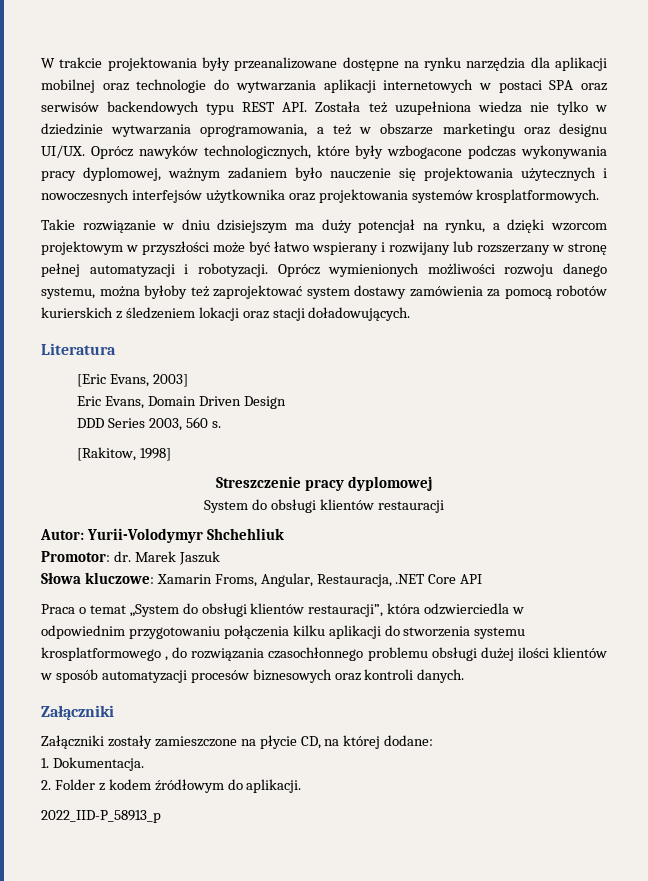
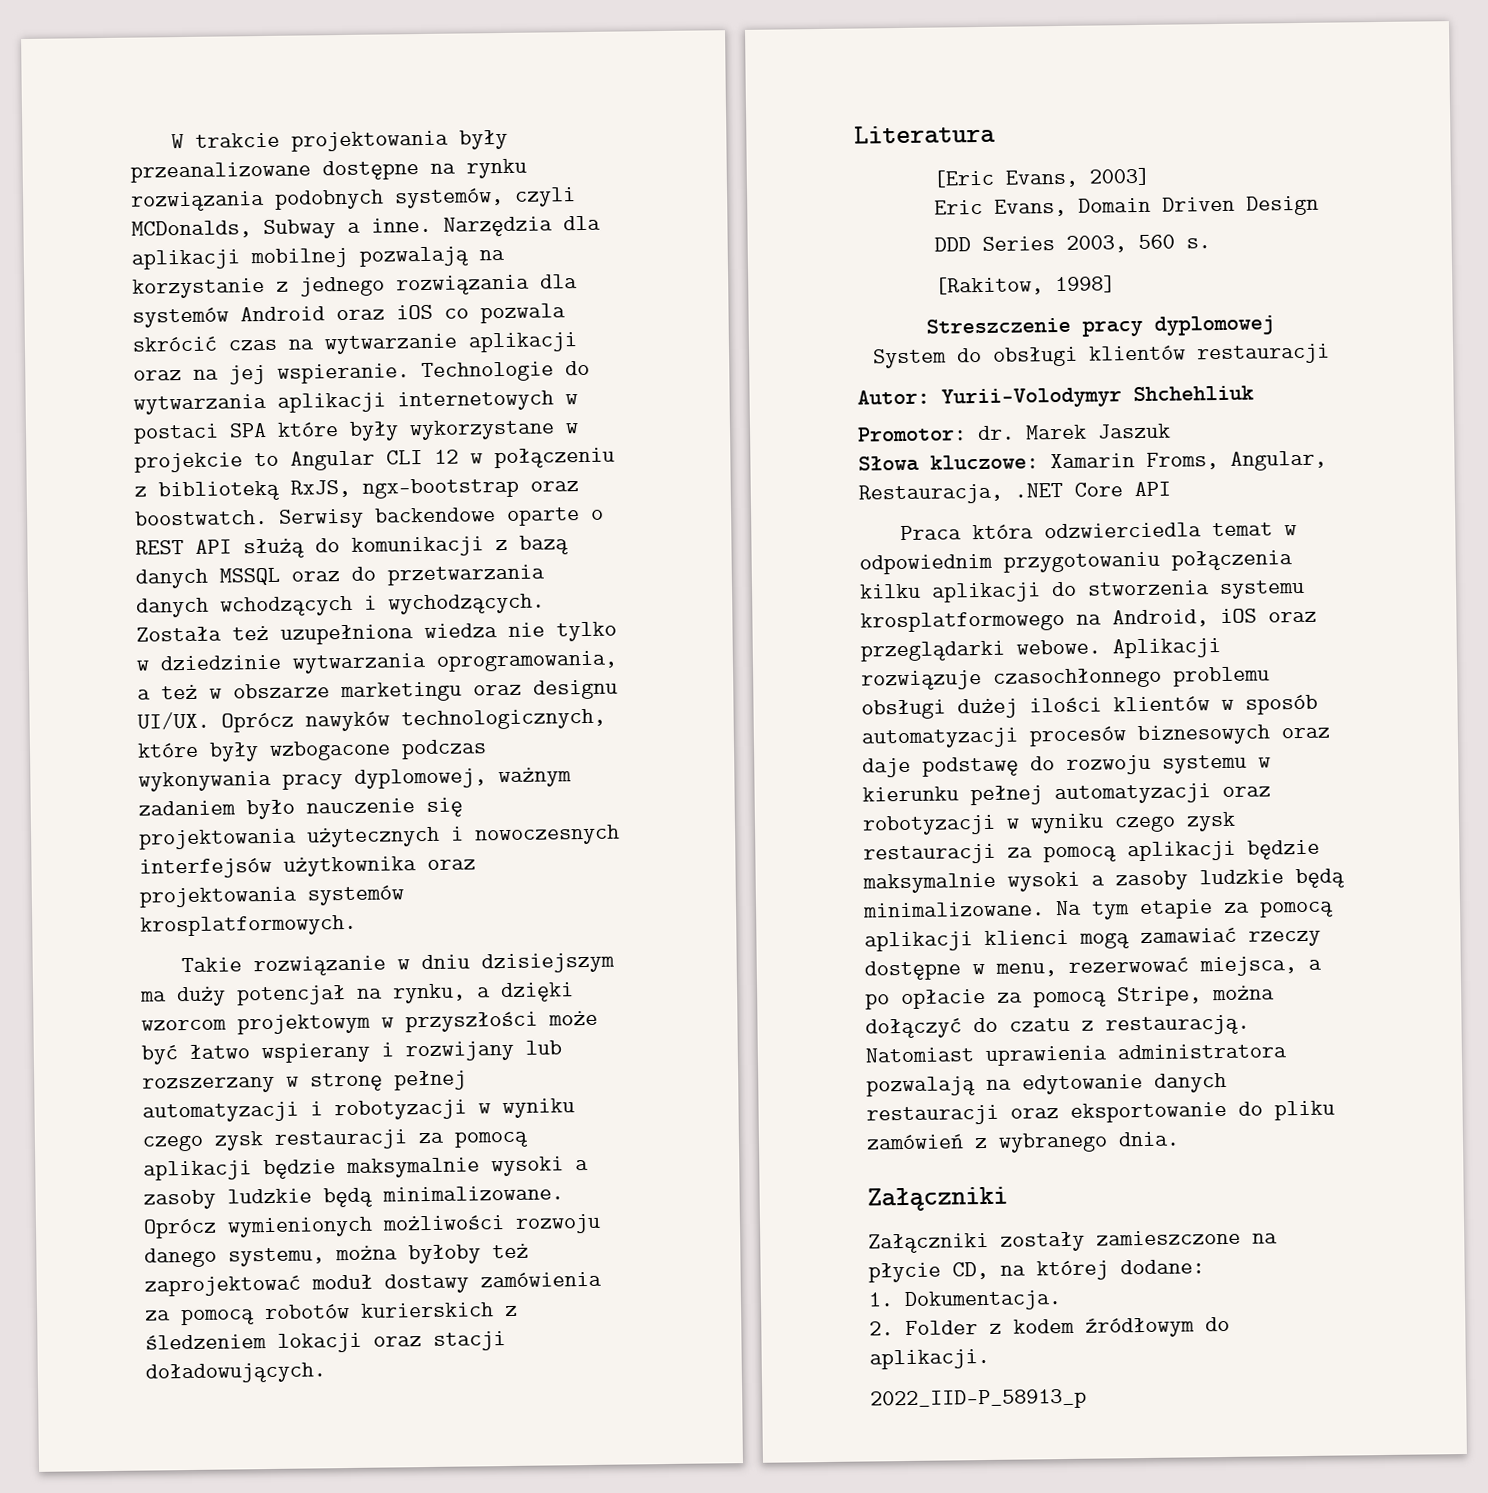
[466,57,608,71] [41,79,207,93] narzędzia dla aplikacji mobilnej oraz technologie -> [130,187,576,212] [131,215,601,239] [131,246,505,270] [132,274,578,299] [132,303,566,328] [132,332,578,355] [133,361,554,385] rozwiązania podobnych systemów, czyli MCDonalds, Subway a inne. Narzędzia dla aplikacji mobilnej pozwalają na korzystanie z jednego rozwiązania dla systemów Android oraz iOS co pozwala skrócić czas na wytwarzanie aplikacji oraz na jej wspieranie. Technologie
[581,83,607,91] [41,101,308,115] oraz serwisów backendowych typu REST API. -> [277,419,579,441] [134,447,615,473] [134,477,579,502] [135,507,604,529] [135,535,569,559] [135,564,545,589] [136,593,545,618] które były wykorzystane w projekcie to Angular CLI 12 w połączeniu z biblioteką RxJS, ngx-bootstrap oraz boostwatch. Serwisy backendowe oparte o REST API służą do komunikacji z bazą danych MSSQL oraz do przetwarzania danych wchodzących i wychodzących.
[197,263,268,277] robotyzacji. -> [334,1098,575,1121] [142,1129,529,1152] [143,1156,589,1181] [143,1185,564,1210] robotyzacji w wyniku czego zysk restauracji za pomocą aplikacji będzie maksymalnie wysoki a zasoby ludzkie będą minimalizowane.
[306,287,350,299] system -> [311,1274,373,1290] moduł
[78,603,384,617] o temat „System do obsługi klientów restauracji”, -> (962, 533) none
(510, 609) none -> [1211,522,1273,537] temat
[165,647,265,661] , do rozwiązania -> [1076,608,1317,628] [860,638,1221,662] [861,670,982,691] na Android, iOS oraz przeglądarki webowe. Aplikacji rozwiązuje
[364,669,465,683] kontroli danych. -> [862,754,1271,778] [862,783,1271,806] [862,811,1236,836] [863,839,1320,865] [862,868,1345,894] [862,899,1334,920] [864,927,1321,952] [864,956,1322,981] [865,985,1275,1010] [865,1014,1250,1039] [865,1043,1287,1066] [866,1072,1227,1097] [866,1100,1335,1126] [866,1131,1180,1153] daje podstawę do rozwoju systemu w kierunku pełnej automatyzacji oraz robotyzacji w wyniku czego zysk restauracji za pomocą aplikacji będzie maksymalnie wysoki a zasoby ludzkie będą minimalizowane. Na tym etapie za pomocą aplikacji klienci mogą zamawiać rzeczy dostępne w menu, rezerwować miejsca, a po opłacie za pomocą Stripe, można dołączyć do czatu z restauracją. Natomiast uprawienia administratora pozwalają na edytowanie danych restauracji oraz eksportowanie do pliku zamówień z wybranego dnia.

